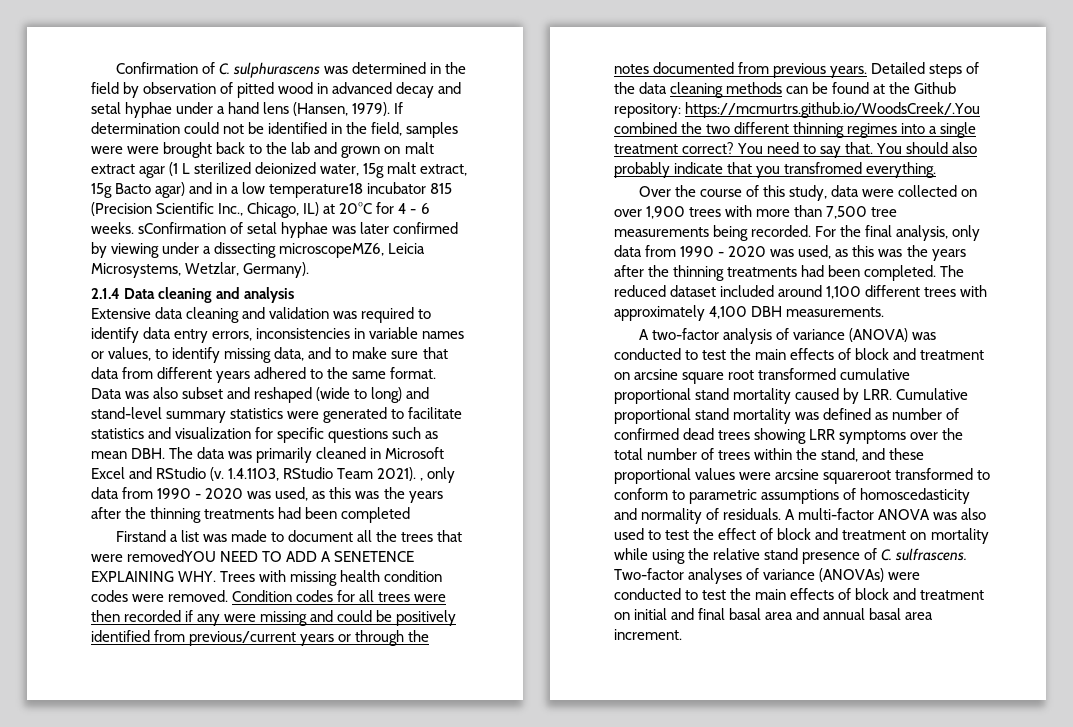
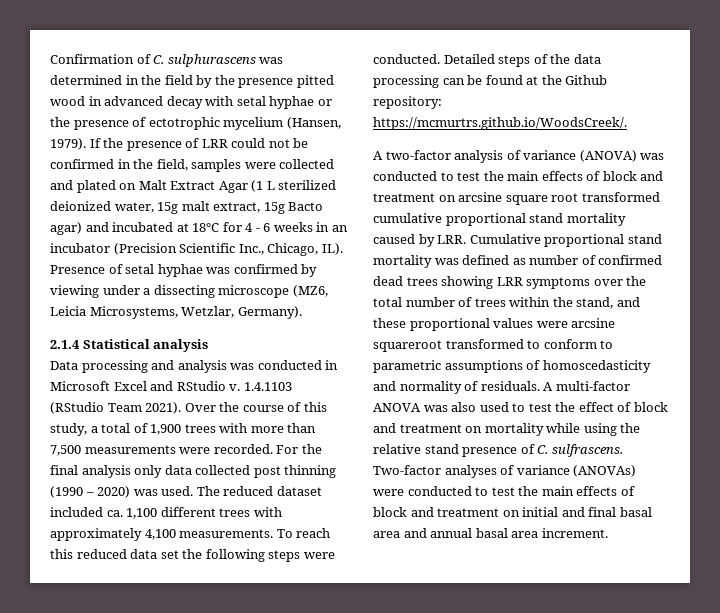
[143,82,234,94] observation of -> [214,75,294,88] the presence
[438,82,462,94] [91,102,404,118] [91,122,180,134] and setal hyphae under a hand lens (Hansen, 1979). If determination -> [205,96,332,109] [50,117,341,130] [50,138,228,151] with setal hyphae or the presence of ectotrophic mycelium (Hansen, 1979). If the presence of LRR
[268,122,328,134] identified -> [50,159,114,169] confirmed
[127,142,434,158] [91,164,166,178] were brought back to the lab and grown on malt extract agar -> [279,159,335,169] [50,180,248,193] collected and plated on Malt Extract Agar
[216,182,453,198] [91,202,430,218] [91,222,227,234] in a low temperature18 incubator 815 (Precision Scientific Inc., Chicago, IL) at 20°C for 4 - 6 weeks. sConfirmation -> [112,222,348,232] [50,243,343,256] [50,265,105,274] incubated at 18°C for 4 - 6 weeks in an incubator (Precision Scientific Inc., Chicago, IL). Presence
[360,222,390,234] later -> (231, 270) none
[279,243,385,258] microscopeMZ6, -> [218,285,328,298] microscope (MZ6,
[124,287,295,303] [91,307,432,323] [91,327,465,343] [91,347,448,363] [91,367,437,383] [91,387,430,403] [91,407,463,423] [91,427,439,443] [91,447,367,463] Data cleaning and analysis // Extensive data cleaning and validation was required to identify data entry errors, inconsistencies in variable names or values, to identify missing data, and to make sure that data from different years adhered to the same format. Data was also subset and reshaped (wide to long) and stand-level summary statistics were generated to facilitate statistics and visualization for specific questions such as mean DBH. The data was primarily cleaned -> [82,339,209,352] [50,360,322,373] Statistical analysis // Data processing and analysis was conducted
[210,467,456,483] [91,487,443,503] [91,507,411,523] [115,530,463,542] [91,550,415,562] [91,570,443,586] [91,590,447,602] [91,610,457,626] [91,630,430,646] [614,62,868,78] (v. 1.4.1103, RStudio Team 2021). , only data from 1990 - 2020 was used, as this was the years after the thinning treatments had been completed // Firstand a list was made to document all the trees that were removedYOU NEED TO ADD A SENETENCE EXPLAINING WHY. Trees with missing health condition codes were removed. Condition codes for all trees were then recorded if any were missing and could be positively identified from previous/current years or through the notes documented from previous years. -> [229,382,292,391] [50,402,327,414] [50,423,317,436] [50,444,322,456] [50,465,337,478] [50,486,322,498] [50,507,282,519] [50,528,331,541] [50,549,335,562] [373,54,440,64] v. 1.4.1103 (RStudio Team 2021). Over the course of this study, a total of 1,900 trees with more than 7,500 measurements were recorded. For the final analysis only data collected post thinning (1990 – 2020) was used. The reduced dataset included ca. 1,100 different trees with approximately 4,100 measurements. To reach this reduced data set the following steps were conducted.
[670,82,783,98] cleaning methods -> [373,75,439,88] processing
[685,102,981,118] [614,122,977,138] [614,142,978,158] [614,162,937,178] [638,185,978,201] [614,205,898,219] [614,225,981,241] [614,245,966,261] [614,265,965,281] [614,285,988,299] [614,305,885,321] https://mcmurtrs.github.io/WoodsCreek/.You combined the two different thinning regimes into a single treatment correct? You need to say that. You should also probably indicate that you transfromed everything. // Over the course of this study, data were collected on over 1,900 trees with more than 7,500 tree measurements being recorded. For the final analysis, only data from 1990 - 2020 was used, as this was the years after the thinning treatments had been completed. The reduced dataset included around 1,100 different trees with approximately 4,100 DBH measurements. -> [373,117,627,130] https://mcmurtrs.github.io/WoodsCreek/.

